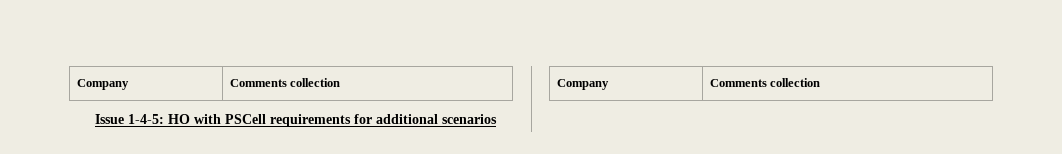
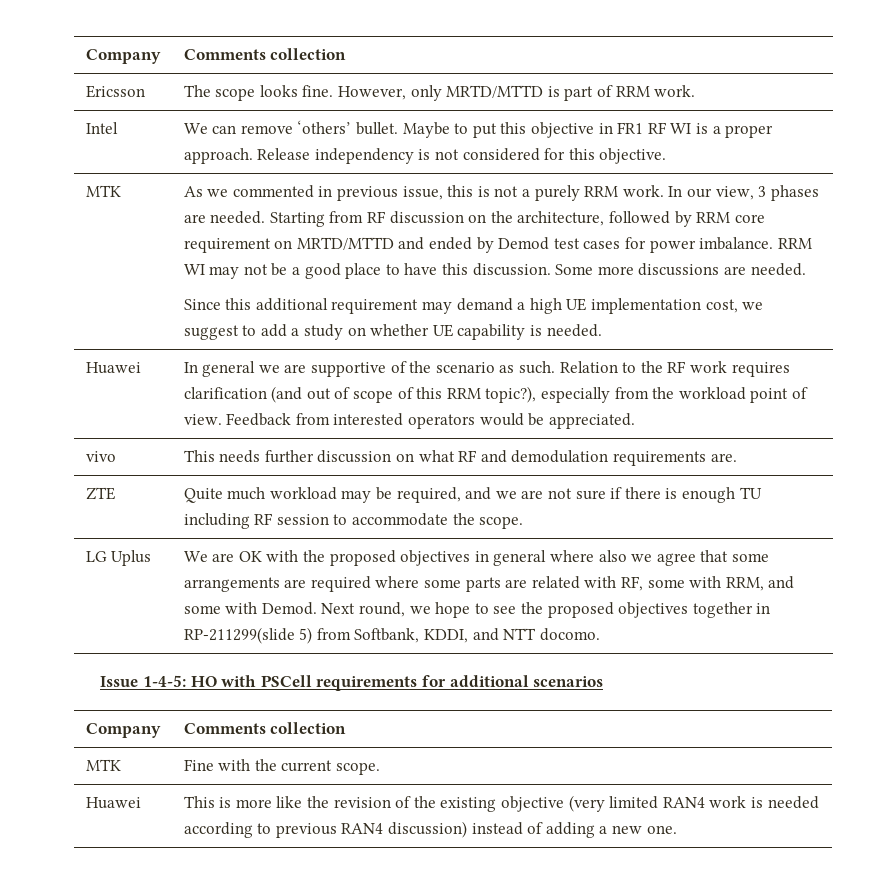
[76,79,129,90] [229,78,341,87] Company | Comments collection -> [85,49,161,64] [183,48,347,60] [85,85,145,98] [183,85,696,101] [85,122,118,134] [183,120,774,138] [183,148,667,164] [85,185,121,197] [183,185,819,201] [183,211,765,227] [183,237,812,253] [183,263,806,279] [183,298,764,314] [183,324,602,340] [85,362,141,374] [183,361,790,377] [183,386,808,403] [183,413,635,429] [85,451,116,462] [183,450,737,466] [85,487,115,500] [183,487,762,503] [183,513,524,529] [85,550,152,566] [183,550,769,566] [183,576,795,592] [183,602,771,618] [183,627,600,644] Company | Comments collection // Ericsson | The scope looks fine. However, only MRTD/MTTD is part of RRM work. // Intel | We can remove ‘others’ bullet. Maybe to put this objective in FR1 RF WI is a proper approach. Release independency is not considered for this objective. // MTK | As we commented in previous issue, this is not a purely RRM work. In our view, 3 phases are needed. Starting from RF discussion on the architecture, followed by RRM core requirement on MRTD/MTTD and ended by Demod test cases for power imbalance. RRM WI may not be a good place to have this discussion. Some more discussions are needed. // Since this additional requirement may demand a high UE implementation cost, we suggest to add a study on whether UE capability is needed. // Huawei | In general we are supportive of the scenario as such. Relation to the RF work requires clarification (and out of scope of this RRM topic?), especially from the workload point of view. Feedback from interested operators would be appreciated. // vivo | This needs further discussion on what RF and demodulation requirements are. // ZTE | Quite much workload may be required, and we are not sure if there is enough TU including RF session to accommodate the scope. // LG Uplus | We are OK with the proposed objectives in general where also we agree that some arrangements are required where some parts are related with RF, some with RRM, and some with Demod. Next round, we hope to see the proposed objectives together in RP-211299(slide 5) from Softbank, KDDI, and NTT docomo.
(821, 82) none -> [85,759,121,771] [183,759,381,775] [85,797,141,809] [183,795,819,812] [183,821,677,838] // MTK | Fine with the current scope. // Huawei | This is more like the revision of the existing objective (very limited RAN4 work is needed according to previous RAN4 discussion) instead of adding a new one.

